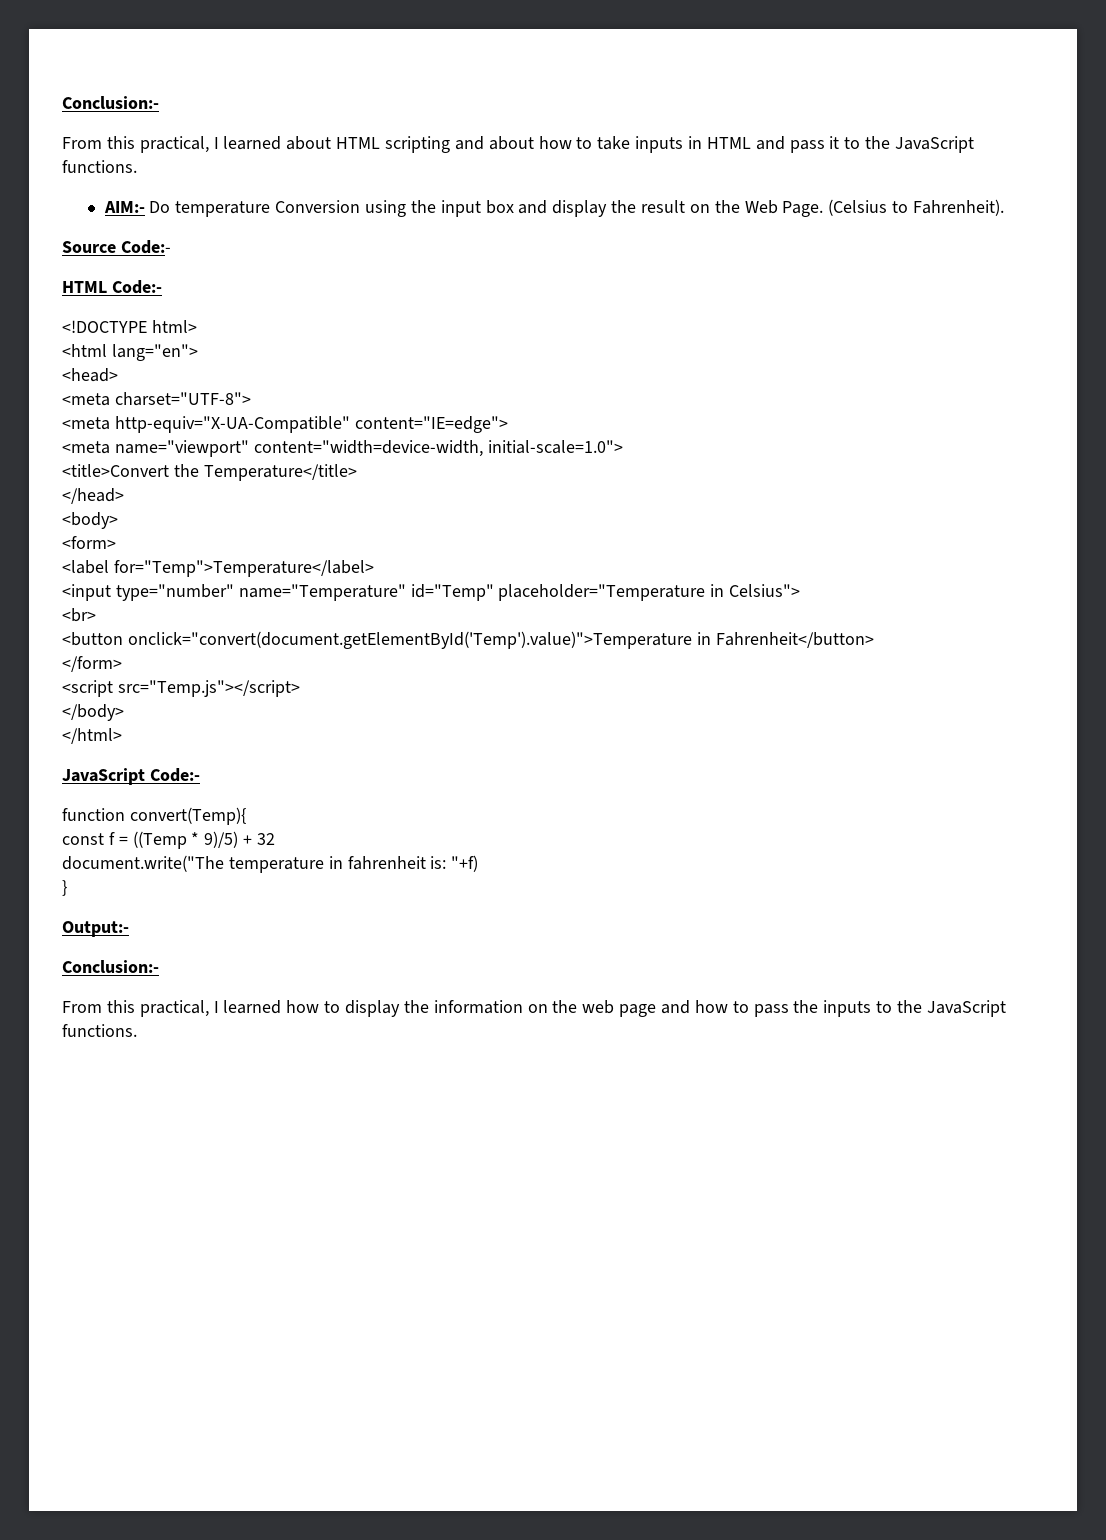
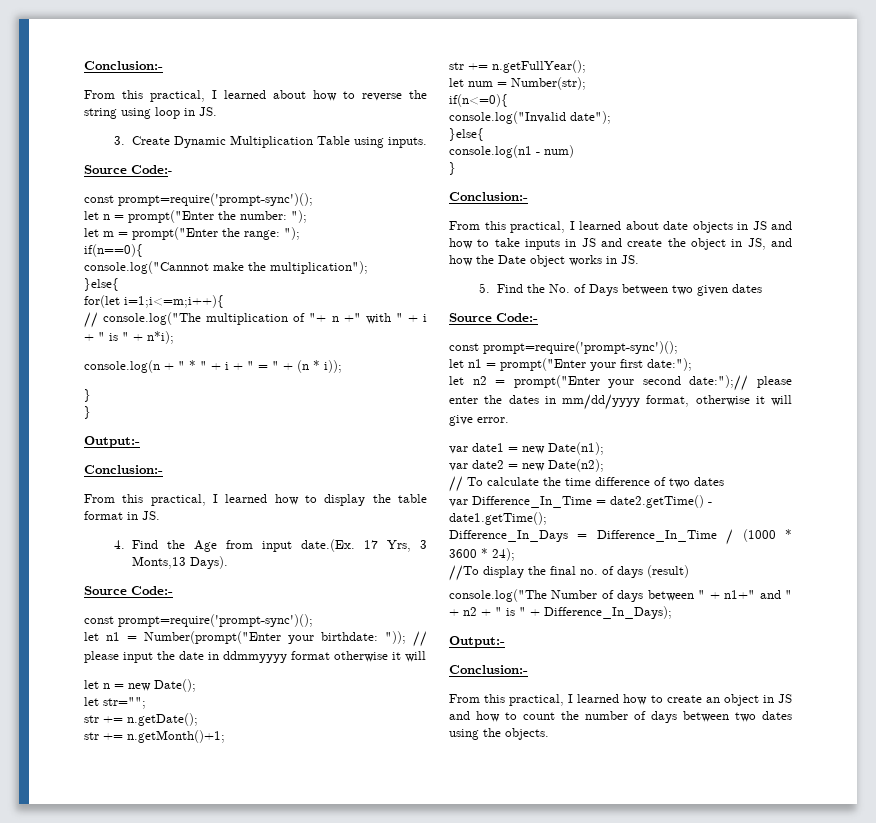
[62,96,159,109] [62,136,975,153] [62,160,137,173] [103,199,1004,217] [62,240,171,254] [62,280,162,294] [62,320,197,333] [62,344,198,361] [62,368,118,382] [62,392,251,406] [62,416,508,433] [62,440,623,457] [62,464,357,481] [62,488,124,504] [62,512,118,529] [62,536,116,549] [62,560,374,577] [62,584,801,601] [62,608,96,622] [62,631,874,649] [62,656,122,672] [62,680,300,697] [62,704,124,721] [62,728,122,744] [62,768,200,785] [62,807,246,825] [62,831,276,849] [62,855,479,873] Conclusion:- // From this practical, I learned about HTML scripting and about how to take inputs in HTML and pass it to the JavaScript functions. // AIM:- Do temperature Conversion using the input box and display the result on the Web Page. (Celsius to Fahrenheit). // Source Code:- // HTML Code:- // <!DOCTYPE html> // <html lang="en"> // <head> // <meta charset="UTF-8"> // <meta http-equiv="X-UA-Compatible" content="IE=edge"> // <meta name="viewport" content="width=device-width, initial-scale=1.0"> // <title>Convert the Temperature</title> // </head> // <body> // <form> // <label for="Temp">Temperature</label> // <input type="number" name="Temperature" id="Temp" placeholder="Temperature in Celsius"> // <br> // <button onclick="convert(document.getElementById('Temp').value)">Temperature in Fahrenheit</button> // </form> // <script src="Temp.js"></script> // </body> // </html> // JavaScript Code:- // function convert(Temp){ // const f = ((Temp * 9)/5) + 32 // document.write("The temperature in fahrenheit is: "+f) -> [84,61,163,70] [84,90,427,102] [84,107,217,119] [114,135,427,148] [84,165,172,174] [84,193,313,206] [84,210,307,223] [84,227,300,240] [84,244,143,257] [84,261,368,274] [84,278,119,291] [84,295,224,308] [84,312,428,328] [84,331,174,344] [84,360,342,373] [84,389,91,402] Conclusion:- // From this practical, I learned about how to reverse the string using loop in JS. // 3. Create Dynamic Multiplication Table using inputs. // Source Code:- // const prompt=require('prompt-sync')(); // let n = prompt("Enter the number: "); // let m = prompt("Enter the range: "); // if(n==0){ // console.log("Cannnot make the multiplication"); // }else{ // for(let i=1;i<=m;i++){ // // console.log("The multiplication of "+ n +" with " + i + " is " + n*i); // console.log(n + " * " + i + " = " + (n * i)); // }
[433,1000,1006,1017] [62,1024,137,1037] information on the web page and how to pass the inputs to the JavaScript functions. -> [398,494,427,503] [84,511,160,520] [114,539,427,552] [131,556,228,569] [84,586,173,595] [84,614,313,627] [84,631,427,647] [84,651,426,663] [84,679,196,692] [84,697,146,709] [84,713,198,726] [84,730,225,743] [449,60,586,73] [449,77,586,90] [449,94,508,107] [449,111,611,124] [449,128,484,141] [449,145,574,158] [449,162,456,175] [449,192,528,201] [449,221,792,233] [449,238,792,250] [449,255,639,267] [479,283,762,296] [449,313,538,322] [449,341,678,354] [449,358,692,371] [449,375,792,391] [449,394,792,410] [449,415,509,426] [449,442,604,455] [449,459,604,472] [449,476,724,492] [449,495,712,508] [449,512,547,525] [449,529,792,545] [449,548,515,561] [449,565,689,581] [449,589,793,602] [449,606,672,619] [449,636,505,648] [449,665,528,674] [449,694,792,706] [449,711,792,723] [449,728,549,740] table format in JS. // 4. Find the Age from input date.(Ex. 17 Yrs, 3 Monts,13 Days). // Source Code:- // const prompt=require('prompt-sync')(); // let n1 = Number(prompt("Enter your birthdate: ")); // please input the date in ddmmyyyy format otherwise it will // let n = new Date(); // let str=""; // str += n.getDate(); // str += n.getMonth()+1; // str += n.getFullYear(); // let num = Number(str); // if(n<=0){ // console.log("Invalid date"); // }else{ // console.log(n1 - num) // } // Conclusion:- // From this practical, I learned about date objects in JS and how to take inputs in JS and create the object in JS, and how the Date object works in JS. // 5. Find the No. of Days between two given dates // Source Code:- // const prompt=require('prompt-sync')(); // let n1 = prompt("Enter your first date:"); // let n2 = prompt("Enter your second date:");// please enter the dates in mm/dd/yyyy format, otherwise it will give error. // var date1 = new Date(n1); // var date2 = new Date(n2); // // To calculate the time difference of two dates // var Difference_In_Time = date2.getTime() - date1.getTime(); // Difference_In_Days = Difference_In_Time / (1000 * 3600 * 24); // //To display the final no. of days (result) // console.log("The Number of days between " + n1+" and " + n2 + " is " + Difference_In_Days); // Output:- // Conclusion:- // From this practical, I learned how to create an object in JS and how to count the number of days between two dates using the objects.

